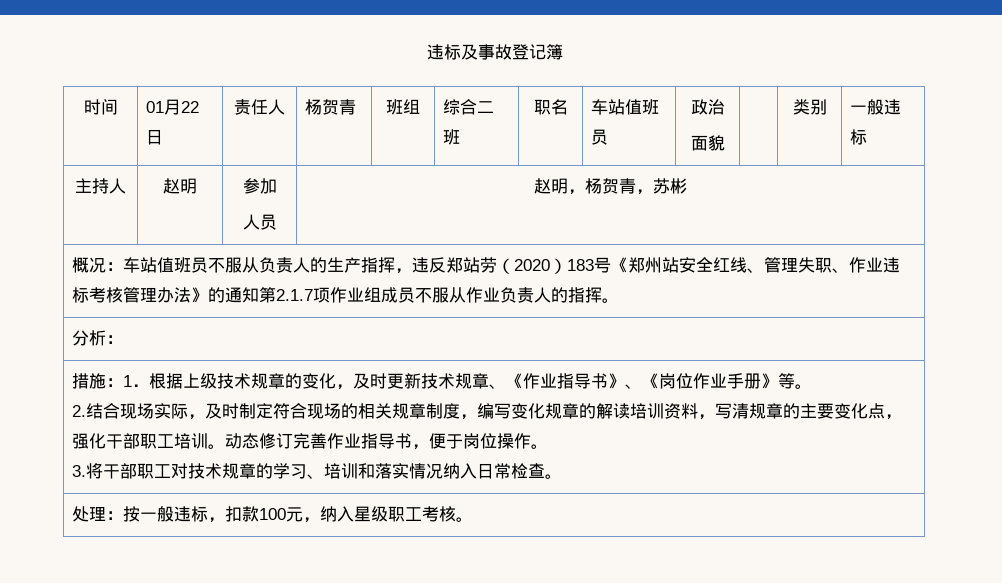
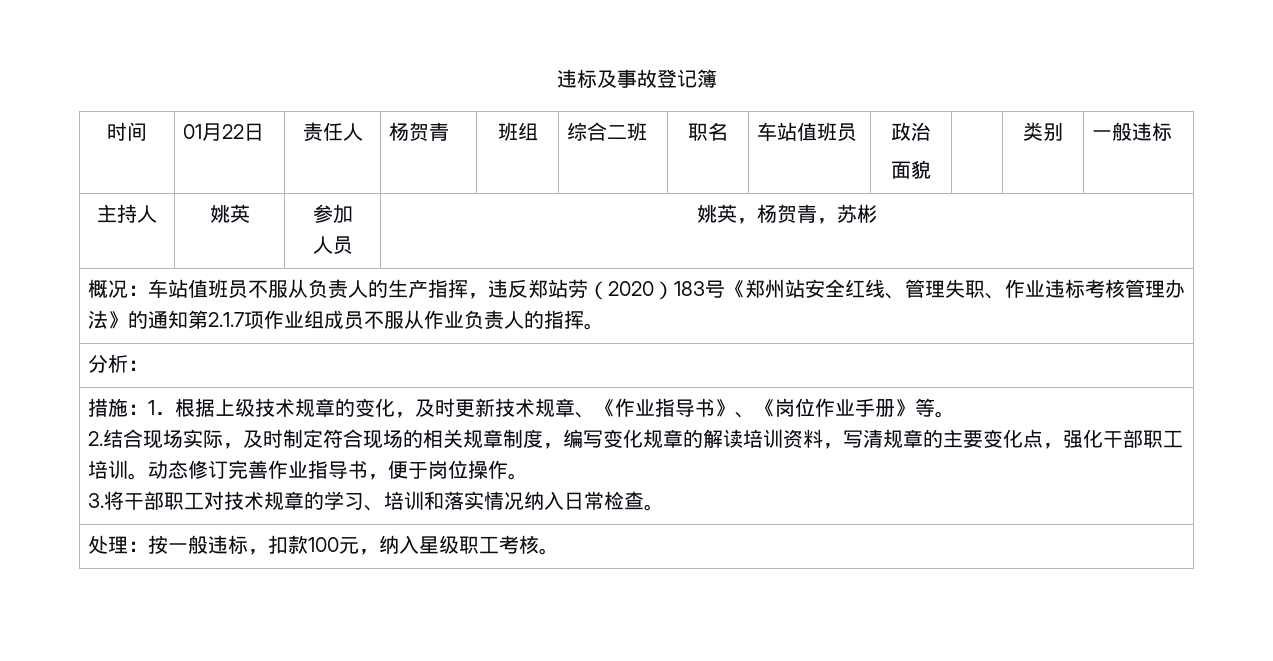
[163,178,197,194] 赵明 -> [209,204,250,223] 姚英
[534,178,568,194] 赵明 -> [697,204,737,223] 姚英

